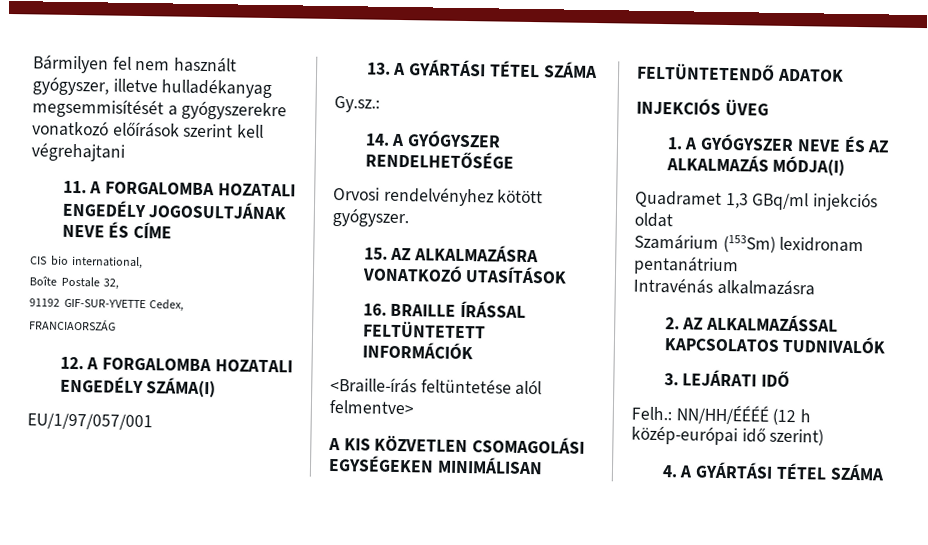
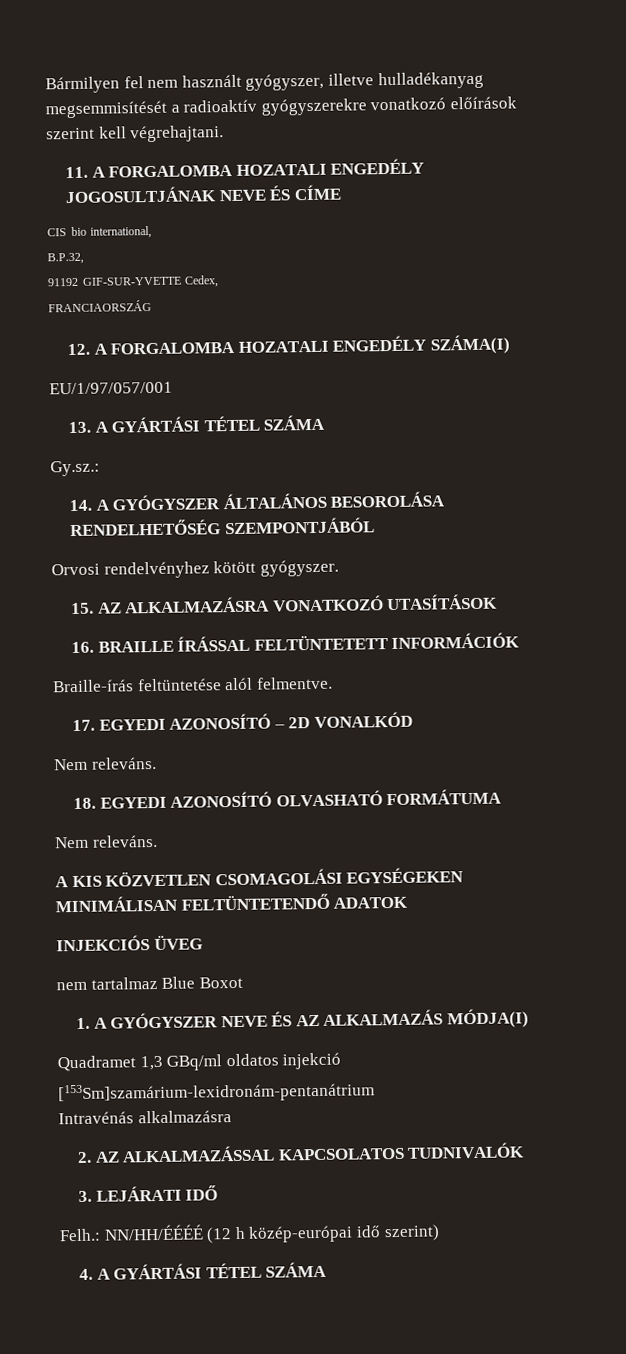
(178, 110) none -> [183,99,258,113] radioaktív
[31,142,125,162] végrehajtani -> [130,125,225,143] végrehajtani.
[29,276,120,290] Boîte Postale 32, -> [47,252,84,265] B.P.32,
[364,150,514,169] RENDELHETŐSÉGE -> [222,491,446,510] [69,517,375,537] ÁLTALÁNOS BESOROLÁSA RENDELHETŐSÉG SZEMPONTJÁBÓL
[330,376,417,394] <Braille-írás -> [53,679,134,693] Braille-írás
[329,399,415,415] felmentve> -> [256,676,333,690] [71,711,413,732] [54,756,157,771] [72,788,503,810] [54,834,158,849] felmentve. // 17. EGYEDI AZONOSÍTÓ – 2D VONALKÓD // Nem releváns. // 18. EGYEDI AZONOSÍTÓ OLVASHATÓ FORMÁTUMA // Nem releváns.
(769, 107) none -> [56,976,243,991] // nem tartalmaz Blue Boxot
[812,192,879,212] [634,212,673,228] [634,233,865,253] [634,255,739,276] injekciós oldat // Szamárium (153Sm) lexidronam pentanátrium -> [225,1052,342,1070] [58,1081,375,1104] oldatos injekció // [153Sm]szamárium-lexidronám-pentanátrium

